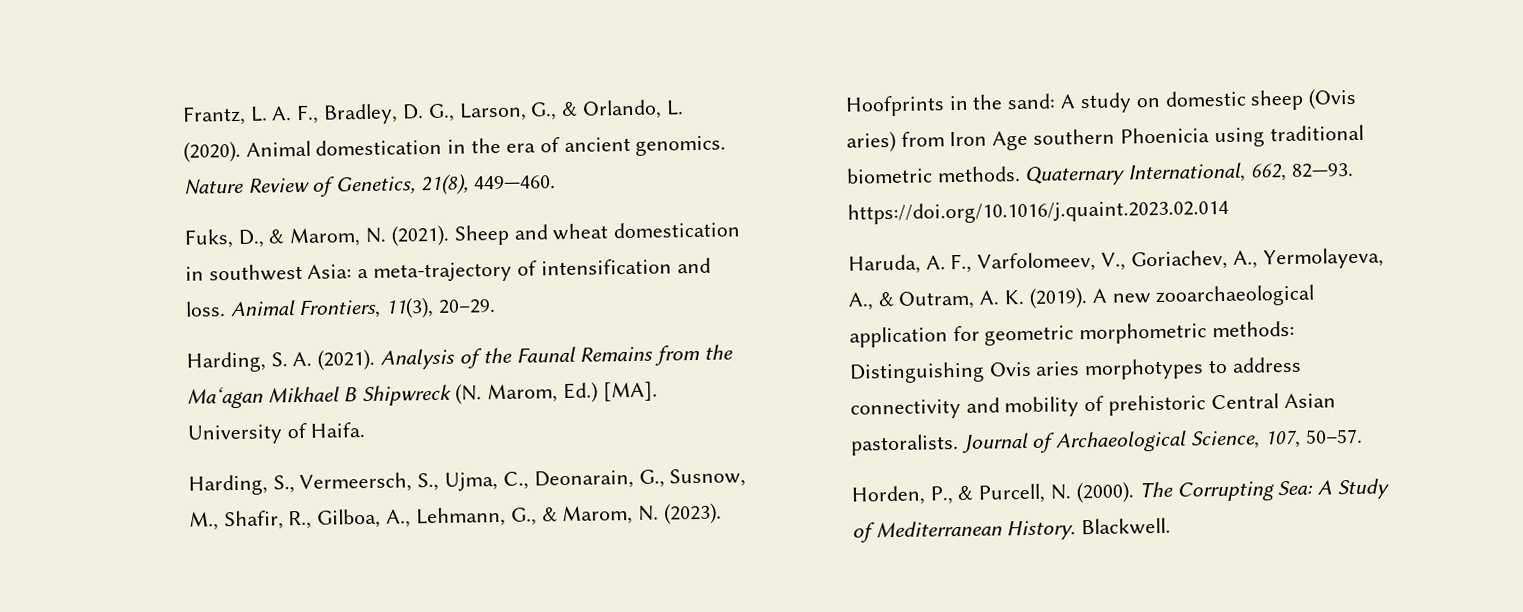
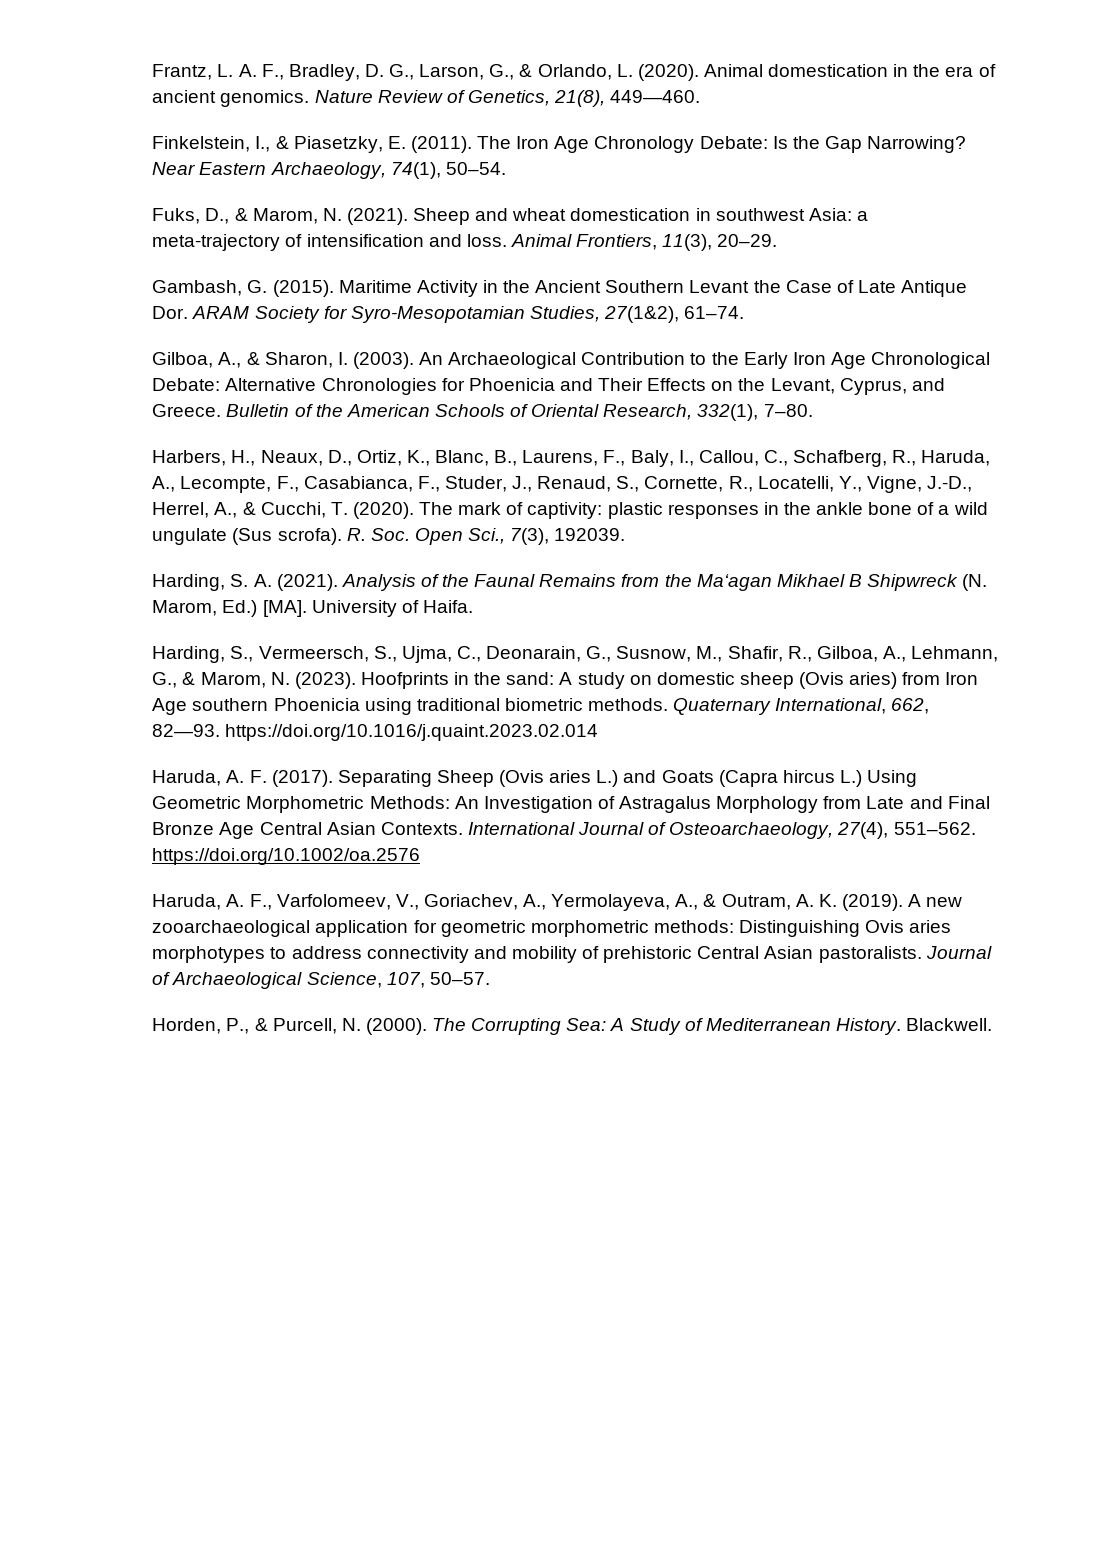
(556, 182) none -> [152,136,967,153] [152,162,506,179] // Finkelstein, I., & Piasetzky, E. (2011). The Iron Age Chronology Debate: Is the Gap Narrowing? Near Eastern Archaeology, 74(1), 50–54.
(497, 306) none -> [152,280,968,297] [152,306,745,323] [152,352,991,369] [152,378,945,395] [152,404,813,421] [152,450,991,467] [152,476,973,493] [152,502,988,519] [152,528,626,545] // Gambash, G. (2015). Maritime Activity in the Ancient Southern Levant the Case of Late Antique Dor. ARAM Society for Syro-Mesopotamian Studies, 27(1&2), 61–74. // Gilboa, A., & Sharon, I. (2003). An Archaeological Contribution to the Early Iron Age Chronological Debate: Alternative Chronologies for Phoenicia and Their Effects on the Levant, Cyprus, and Greece. Bulletin of the American Schools of Oriental Research, 332(1), 7–80. // Harbers, H., Neaux, D., Ortiz, K., Blanc, B., Laurens, F., Baly, I., Callou, C., Schafberg, R., Haruda, A., Lecompte, F., Casabianca, F., Studer, J., Renaud, S., Cornette, R., Locatelli, Y., Vigne, J.-D., Herrel, A., & Cucchi, T. (2020). The mark of captivity: plastic responses in the ankle bone of a wild ungulate (Sus scrofa). R. Soc. Open Sci., 7(3), 192039.
(1229, 211) none -> [152,770,918,787] [152,796,990,813] [152,822,976,839] [152,848,421,865] // Haruda, A. F. (2017). Separating Sheep (Ovis aries L.) and Goats (Capra hircus L.) Using Geometric Morphometric Methods: An Investigation of Astragalus Morphology from Late and Final Bronze Age Central Asian Contexts. International Journal of Osteoarchaeology, 27(4), 551–562. https://doi.org/10.1002/oa.2576

